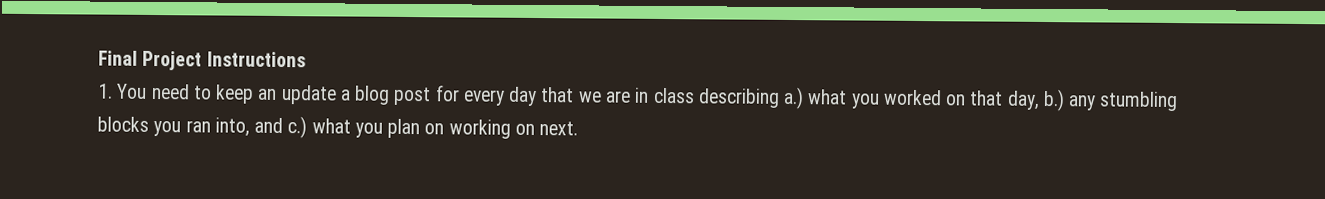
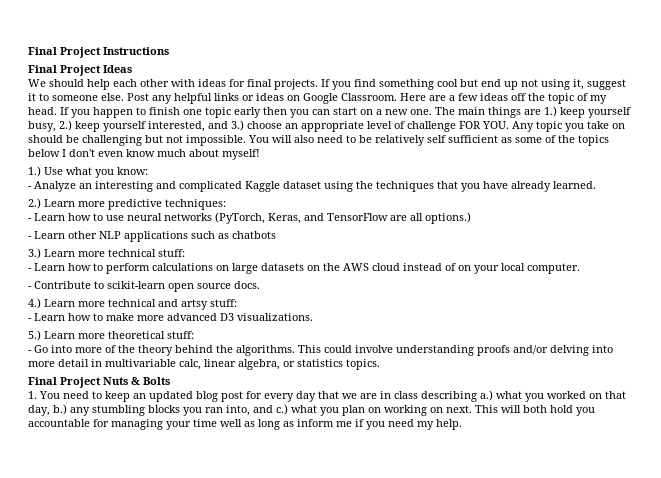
(306, 59) none -> [28,65,132,76] [28,79,626,90] [28,93,607,104] [28,106,631,118] [28,120,625,132] [28,135,609,146] [28,149,260,160] [28,166,148,178] [28,181,596,192] [28,198,226,210] [28,212,471,224] [28,231,276,242] [28,248,185,259] [28,263,580,274] [28,281,260,292] [28,298,237,310] [28,313,313,321] [28,330,194,341] [28,345,613,356] [28,359,380,370] [28,377,170,388] // Final Project Ideas // We should help each other with ideas for final projects. If you find something cool but end up not using it, suggest it to someone else. Post any helpful links or ideas on Google Classroom. Here are a few ideas off the topic of my head. If you happen to finish one topic early then you can start on a new one. The main things are 1.) keep yourself busy, 2.) keep yourself interested, and 3.) choose an appropriate level of challenge FOR YOU. Any topic you take on should be challenging but not impossible. You will also need to be relatively self sufficient as some of the topics below I don't even know much about myself! // 1.) Use what you know: // - Analyze an interesting and complicated Kaggle dataset using the techniques that you have already learned. // 2.) Learn more predictive techniques: // - Learn how to use neural networks (PyTorch, Keras, and TensorFlow are all options.) // - Learn other NLP applications such as chatbots // 3.) Learn more technical stuff: // - Learn how to perform calculations on large datasets on the AWS cloud instead of on your local computer. // - Contribute to scikit-learn open source docs. // 4.) Learn more technical and artsy stuff: // - Learn how to make more advanced D3 visualizations. // 5.) Learn more theoretical stuff: // - Go into more of the theory behind the algorithms. This could involve understanding proofs and/or delving into more detail in multivariable calc, linear algebra, or statistics topics. // Final Project Nuts & Bolts
[280,85,351,105] update a -> [149,391,193,402] updated
(579, 128) none -> [475,405,595,416] [28,419,462,430] This will both hold you accountable for managing your time well as long as inform me if you need my help.

